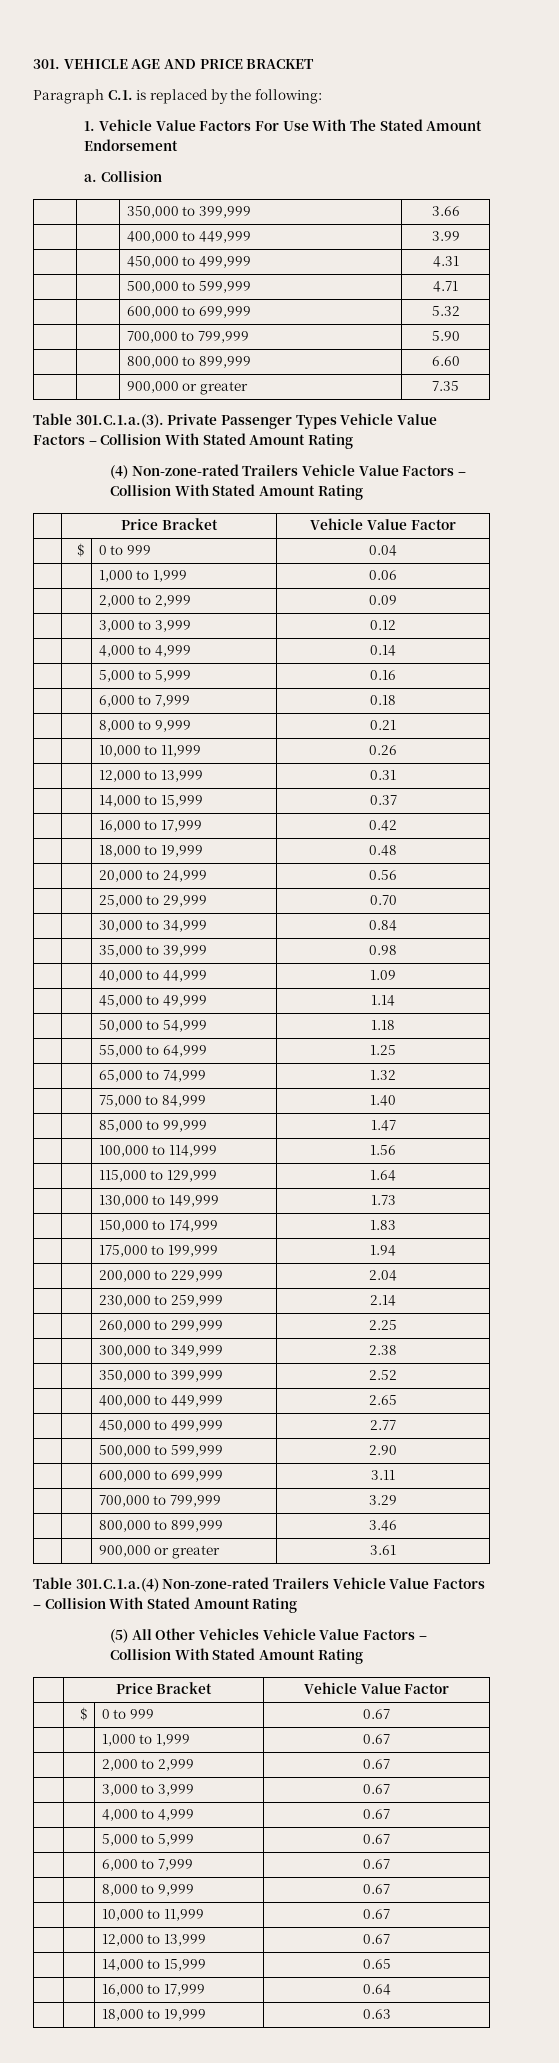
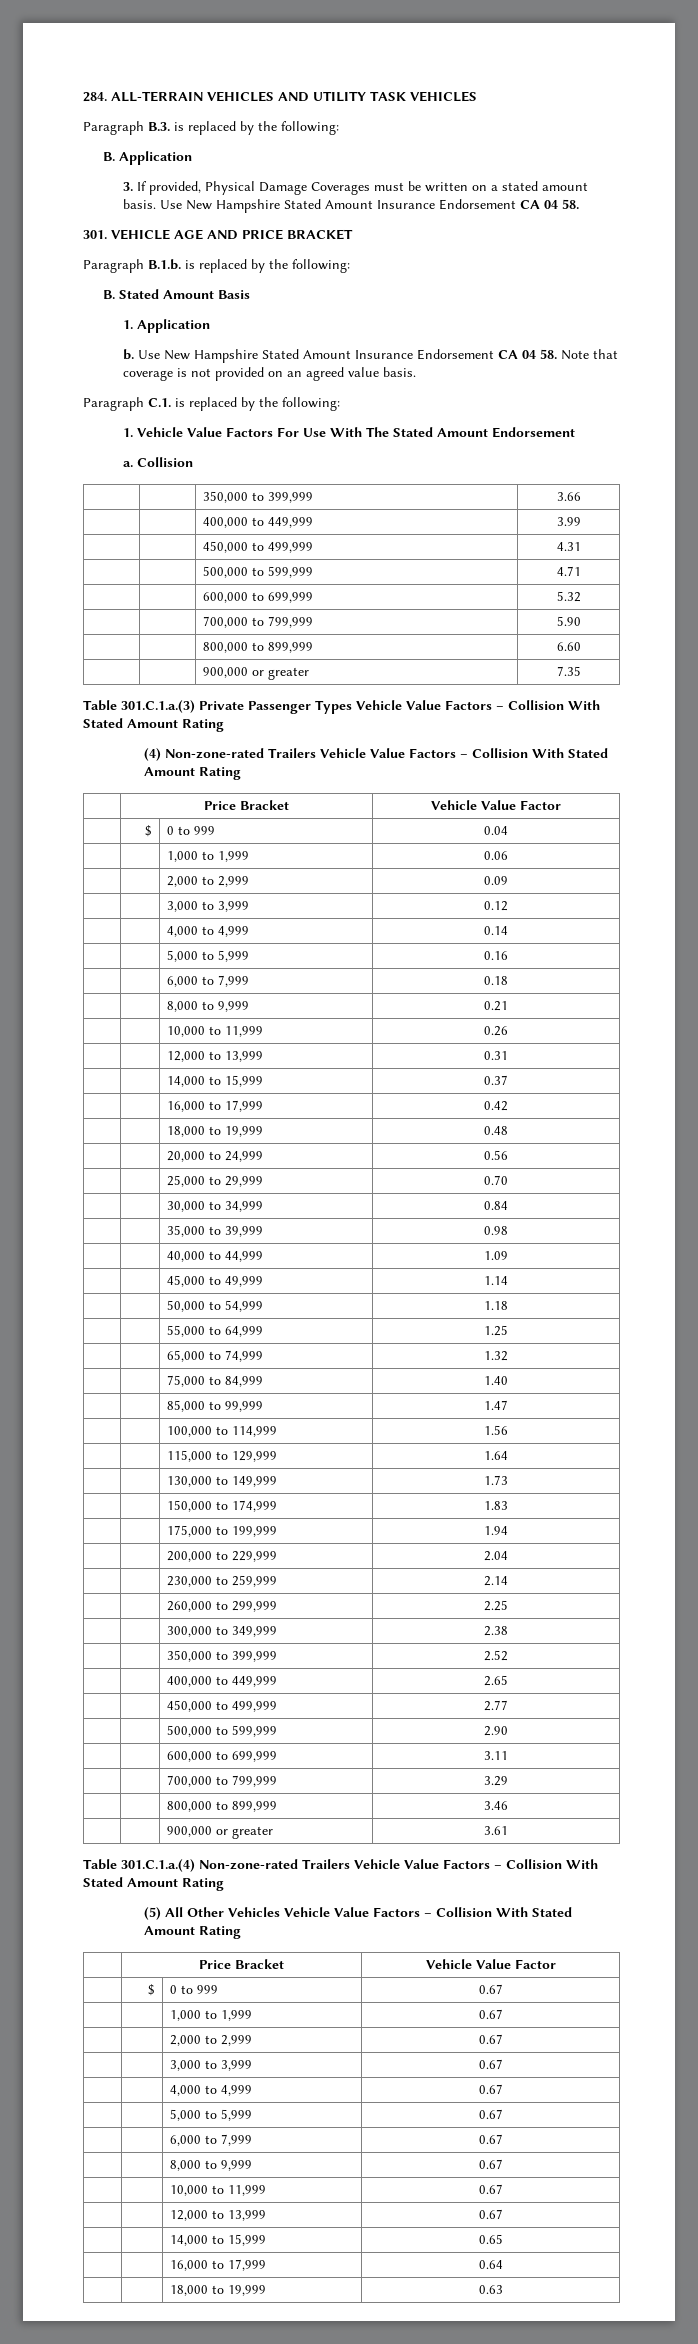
(33, 64) none -> [83,91,477,102] [83,121,339,135] [103,151,193,165] [123,181,589,195] [123,199,580,213] 284. ALL-TERRAIN VEHICLES AND UTILITY TASK VEHICLES // Paragraph B.3. is replaced by the following: // B. Application // 3. If provided, Physical Damage Coverages must be written on a stated amount basis. Use New Hampshire Stated Amount Insurance Endorsement CA 04 58. //
(315, 64) none -> [83,259,350,273] [103,289,251,299] [123,319,211,333] [123,349,619,363] [123,367,417,381] // Paragraph B.1.b. is replaced by the following: // B. Stated Amount Basis // 1. Application // b. Use New Hampshire Stated Amount Insurance Endorsement CA 04 58. Note that coverage is not provided on an agreed value basis.
[75,414,164,428] 301.C.1.a.(3). -> [121,700,195,713] 301.C.1.a.(3)

